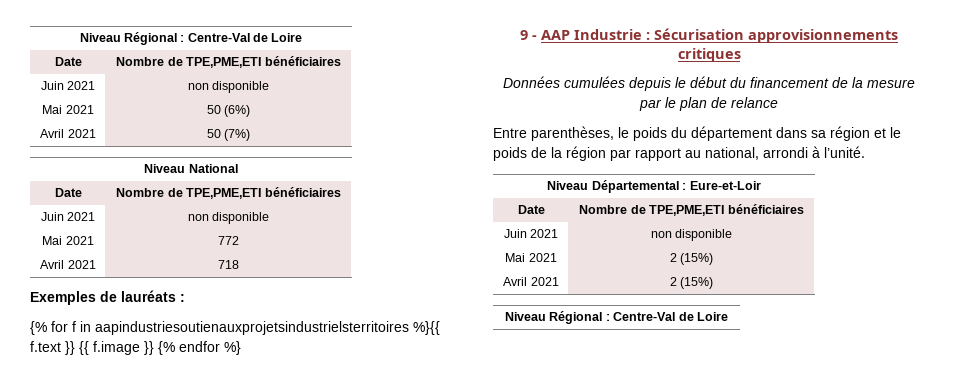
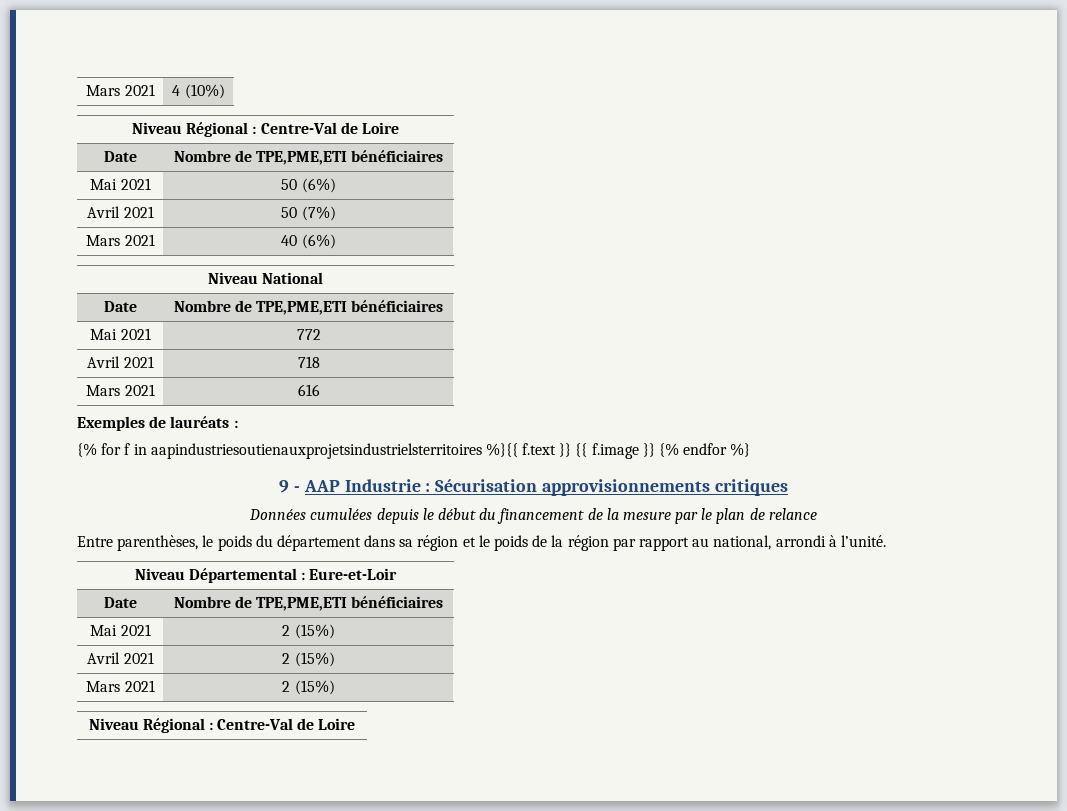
(79, 37) none -> [86,84,155,96] [172,84,225,99] Mars 2021 | 4 (10%) //
[40,81,96,90] [187,81,270,93] // Juin 2021 | non disponible -> (444, 156) none
(251, 135) none -> [86,234,155,246] [281,234,336,249] // Mars 2021 | 40 (6%)
[40,212,96,221] [187,212,270,224] // Juin 2021 | non disponible -> (444, 306) none
(239, 264) none -> [86,384,155,396] [297,384,320,396] // Mars 2021 | 616
[503,229,559,238] [650,229,733,241] // Juin 2021 | non disponible -> (444, 602) none
(714, 283) none -> [86,680,155,692] [282,680,335,695] // Mars 2021 | 2 (15%)

